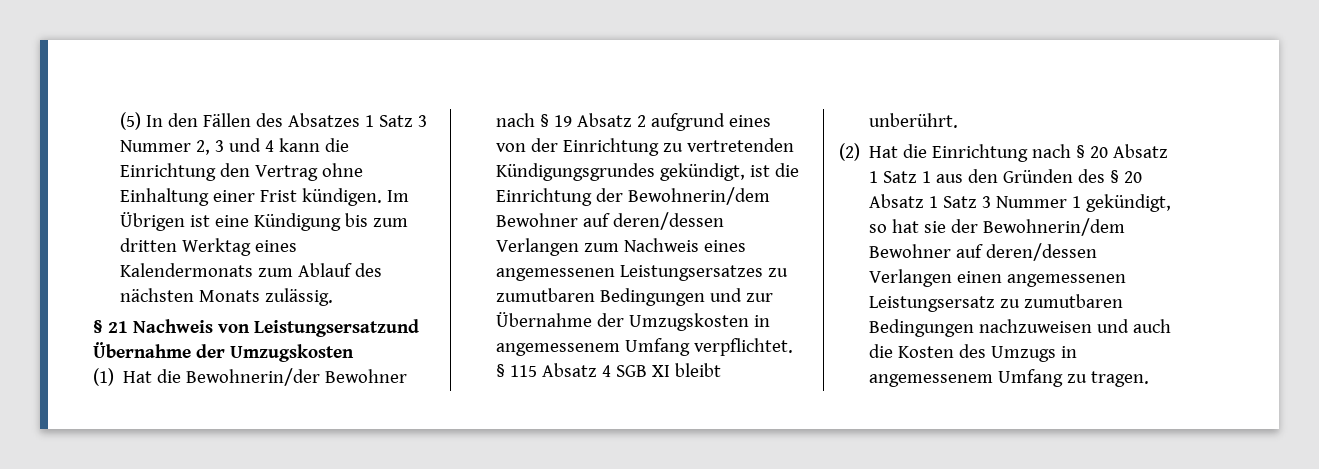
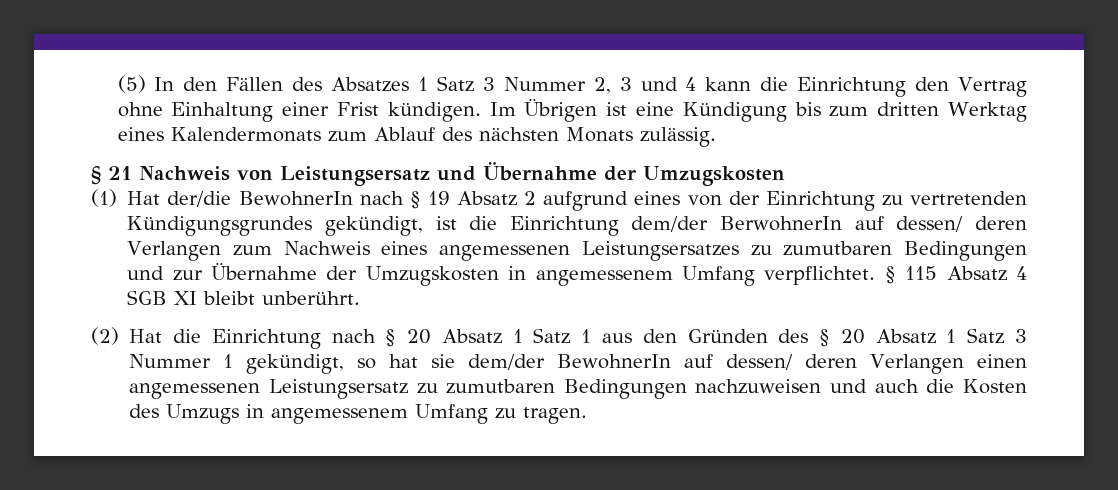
[253,319,419,337] Leistungsersatzund -> [280,166,476,186] Leistungsersatz und
[157,368,408,386] die Bewohnerin/der Bewohner -> [167,191,353,207] der/die BewohnerIn
[596,187,771,205] [496,212,725,230] der Bewohnerin/dem Bewohner auf deren/dessen -> [631,216,1028,232] dem/der BerwohnerIn auf dessen/ deren
[951,218,1126,236] [869,243,1098,261] der Bewohnerin/dem Bewohner auf deren/dessen -> [468,354,858,370] dem/der BewohnerIn auf dessen/ deren

